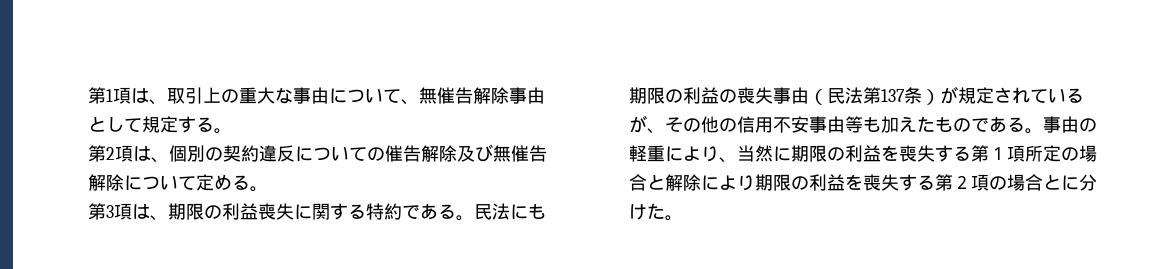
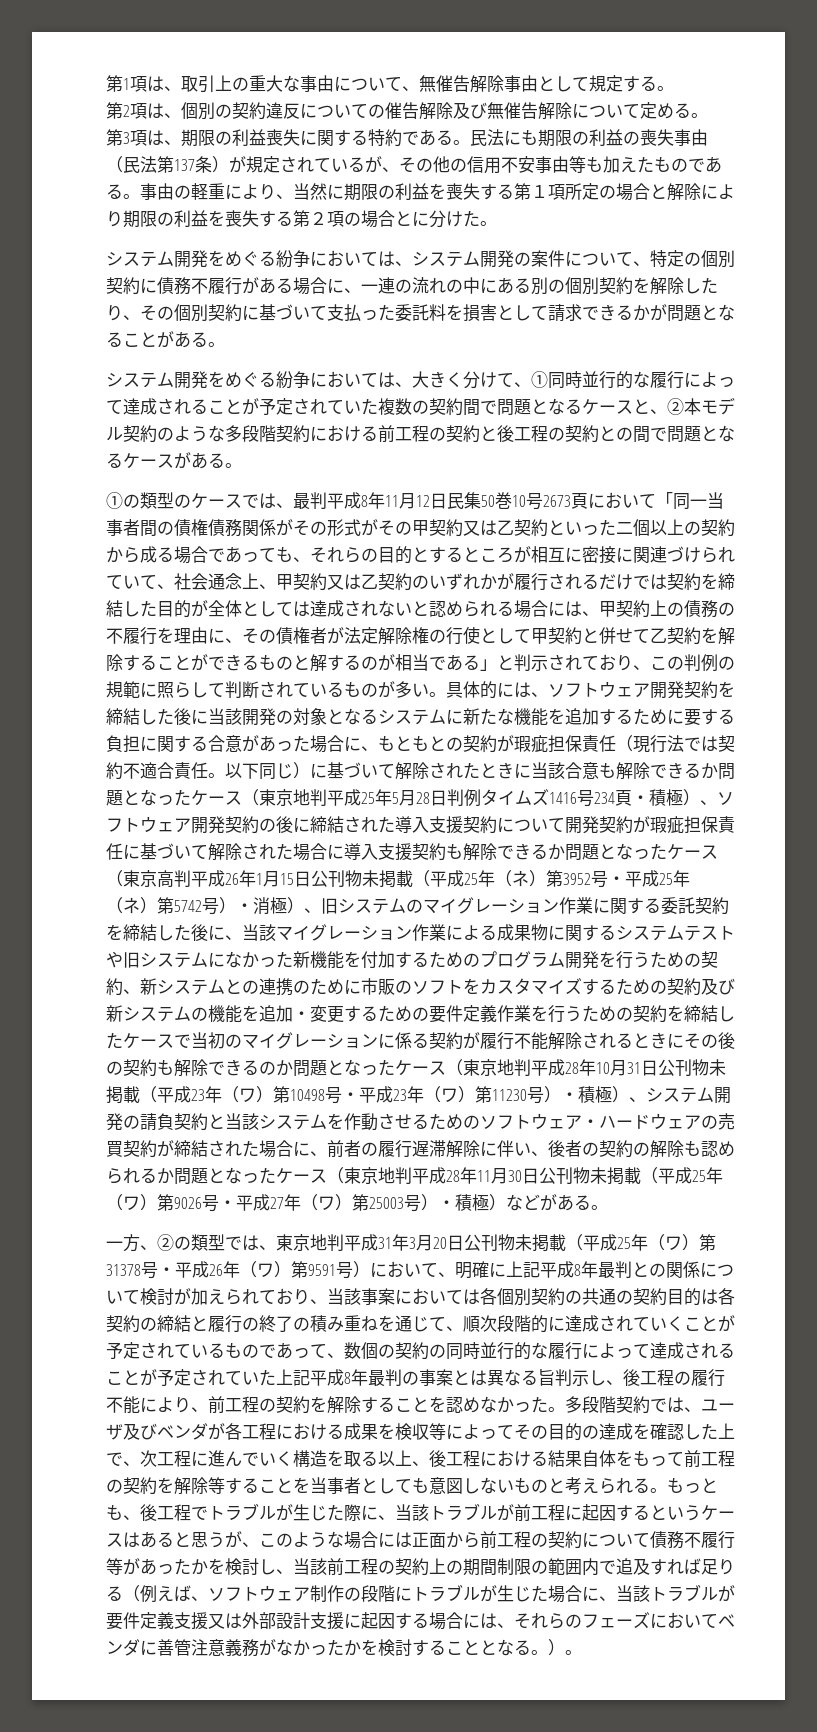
(683, 218) none -> [105,250,735,268] [105,277,718,295] [105,304,735,322] [105,331,225,348] [105,371,735,389] [105,397,735,416] [105,425,735,443] [105,452,242,469] [105,492,724,510] [105,519,735,537] [105,546,735,564] [105,573,735,591] [105,600,735,618] [105,626,735,645] [105,654,735,672] [105,681,735,699] [105,708,735,726] [105,735,735,753] [105,762,735,780] [105,789,734,807] [105,816,735,834] [105,843,718,861] [105,870,690,888] [105,897,729,915] [105,924,735,941] [105,951,718,969] [105,978,735,996] [105,1005,735,1023] [105,1032,735,1050] [105,1059,726,1077] [105,1086,731,1104] [105,1113,735,1131] [105,1140,735,1158] [105,1167,723,1185] [105,1194,608,1212] [105,1234,716,1252] [105,1261,734,1279] [105,1288,735,1306] [105,1315,735,1333] [105,1342,735,1360] [105,1369,725,1387] [105,1396,735,1414] [105,1423,735,1441] [105,1450,735,1468] [105,1477,718,1495] [105,1503,735,1522] [105,1531,735,1549] [105,1558,735,1576] [105,1584,735,1603] [105,1612,735,1630] [105,1639,582,1657] // システム開発をめぐる紛争においては、システム開発の案件について、特定の個別契約に債務不履行がある場合に、一連の流れの中にある別の個別契約を解除したり、その個別契約に基づいて支払った委託料を損害として請求できるかが問題となることがある。 // システム開発をめぐる紛争においては、大きく分けて、①同時並行的な履行によって達成されることが予定されていた複数の契約間で問題となるケースと、②本モデル契約のような多段階契約における前工程の契約と後工程の契約との間で問題となるケースがある。 // ①の類型のケースでは、最判平成8年11月12日民集50巻10号2673頁において「同一当事者間の債権債務関係がその形式がその甲契約又は乙契約といった二個以上の契約から成る場合であっても、それらの目的とするところが相互に密接に関連づけられていて、社会通念上、甲契約又は乙契約のいずれかが履行されるだけでは契約を締結した目的が全体としては達成されないと認められる場合には、甲契約上の債務の不履行を理由に、その債権者が法定解除権の行使として甲契約と併せて乙契約を解除することができるものと解するのが相当である」と判示されており、この判例の規範に照らして判断されているものが多い。具体的には、ソフトウェア開発契約を締結した後に当該開発の対象となるシステムに新たな機能を追加するために要する負担に関する合意があった場合に、もともとの契約が瑕疵担保責任（現行法では契約不適合責任。以下同じ）に基づいて解除されたときに当該合意も解除できるか問題となったケース（東京地判平成25年5月28日判例タイムズ1416号234頁・積極）、ソフトウェア開発契約の後に締結された導入支援契約について開発契約が瑕疵担保責任に基づいて解除された場合に導入支援契約も解除できるか問題となったケース（東京高判平成26年1月15日公刊物未掲載（平成25年（ネ）第3952号・平成25年（ネ）第5742号）・消極）、旧システムのマイグレーション作業に関する委託契約を締結した後に、当該マイグレーション作業による成果物に関するシステムテストや旧システムになかった新機能を付加するためのプログラム開発を行うための契約、新システムとの連携のために市販のソフトをカスタマイズするための契約及び新システムの機能を追加・変更するための要件定義作業を行うための契約を締結したケースで当初のマイグレーションに係る契約が履行不能解除されるときにその後の契約も解除できるのか問題となったケース（東京地判平成28年10月31日公刊物未掲載（平成23年（ワ）第10498号・平成23年（ワ）第11230号）・積極）、システム開発の請負契約と当該システムを作動させるためのソフトウェア・ハードウェアの売買契約が締結された場合に、前者の履行遅滞解除に伴い、後者の契約の解除も認められるか問題となったケース（東京地判平成28年11月30日公刊物未掲載（平成25年（ワ）第9026号・平成27年（ワ）第25003号）・積極）などがある。 // 一方、②の類型では、東京地判平成31年3月20日公刊物未掲載（平成25年（ワ）第31378号・平成26年（ワ）第9591号）において、明確に上記平成8年最判との関係について検討が加えられており、当該事案においては各個別契約の共通の契約目的は各契約の締結と履行の終了の積み重ねを通じて、順次段階的に達成されていくことが予定されているものであって、数個の契約の同時並行的な履行によって達成されることが予定されていた上記平成8年最判の事案とは異なる旨判示し、後工程の履行不能により、前工程の契約を解除することを認めなかった。多段階契約では、ユーザ及びベンダが各工程における成果を検収等によってその目的の達成を確認した上で、次工程に進んでいく構造を取る以上、後工程における結果自体をもって前工程の契約を解除等することを当事者としても意図しないものと考えられる。もっとも、後工程でトラブルが生じた際に、当該トラブルが前工程に起因するというケースはあると思うが、このような場合には正面から前工程の契約について債務不履行等があったかを検討し、当該前工程の契約上の期間制限の範囲内で追及すれば足りる（例えば、ソフトウェア制作の段階にトラブルが生じた場合に、当該トラブルが要件定義支援又は外部設計支援に起因する場合には、それらのフェーズにおいてベンダに善管注意義務がなかったかを検討することとなる。）。

